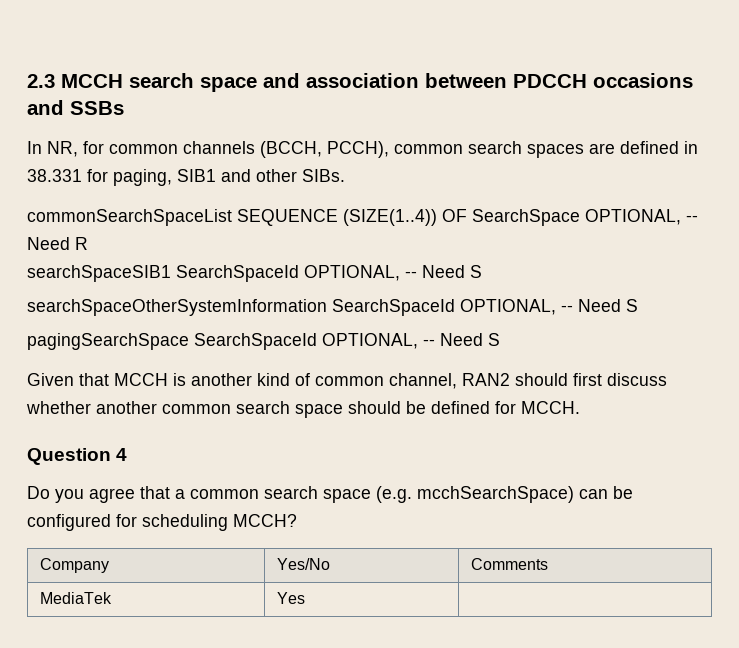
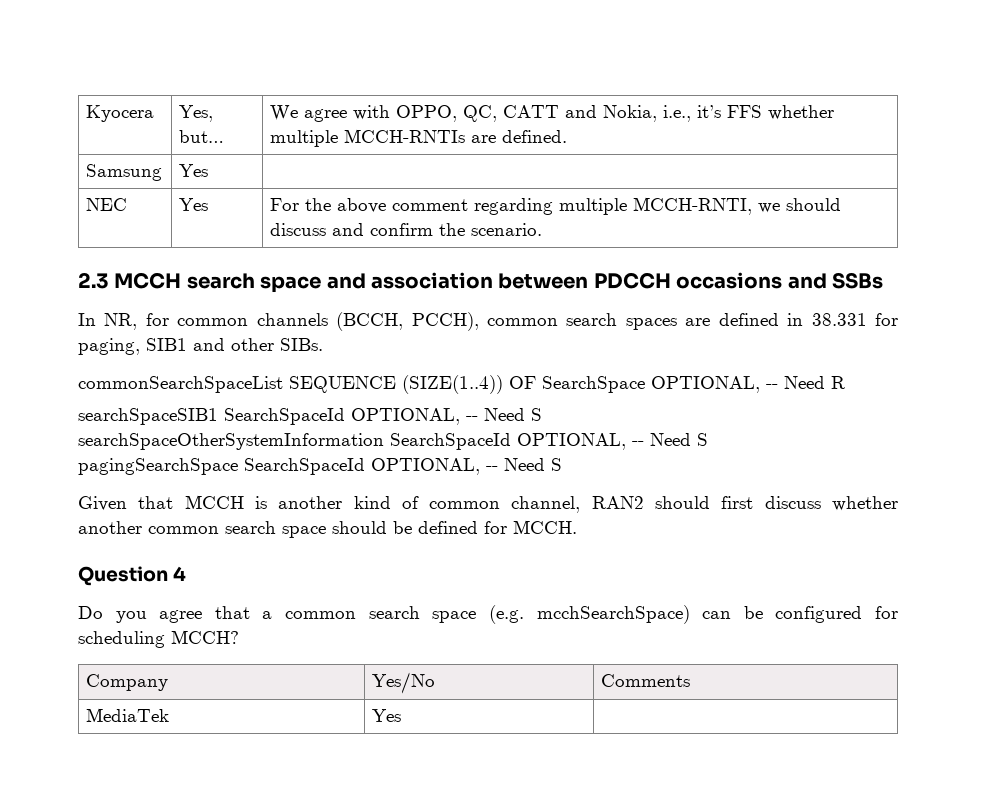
(27, 81) none -> [86,105,155,122] [179,105,214,122] [179,130,225,143] [270,105,835,122] [270,129,568,147] [86,164,163,181] [179,164,209,177] [86,198,128,211] [179,198,209,211] [270,197,842,215] [270,223,543,236] Kyocera | Yes, but… | We agree with OPPO, QC, CATT and Nokia, i.e., it’s FFS whether multiple MCCH-RNTIs are defined. // Samsung | Yes | // NEC | Yes | For the above comment regarding multiple MCCH-RNTI, we should discuss and confirm the scenario. //

